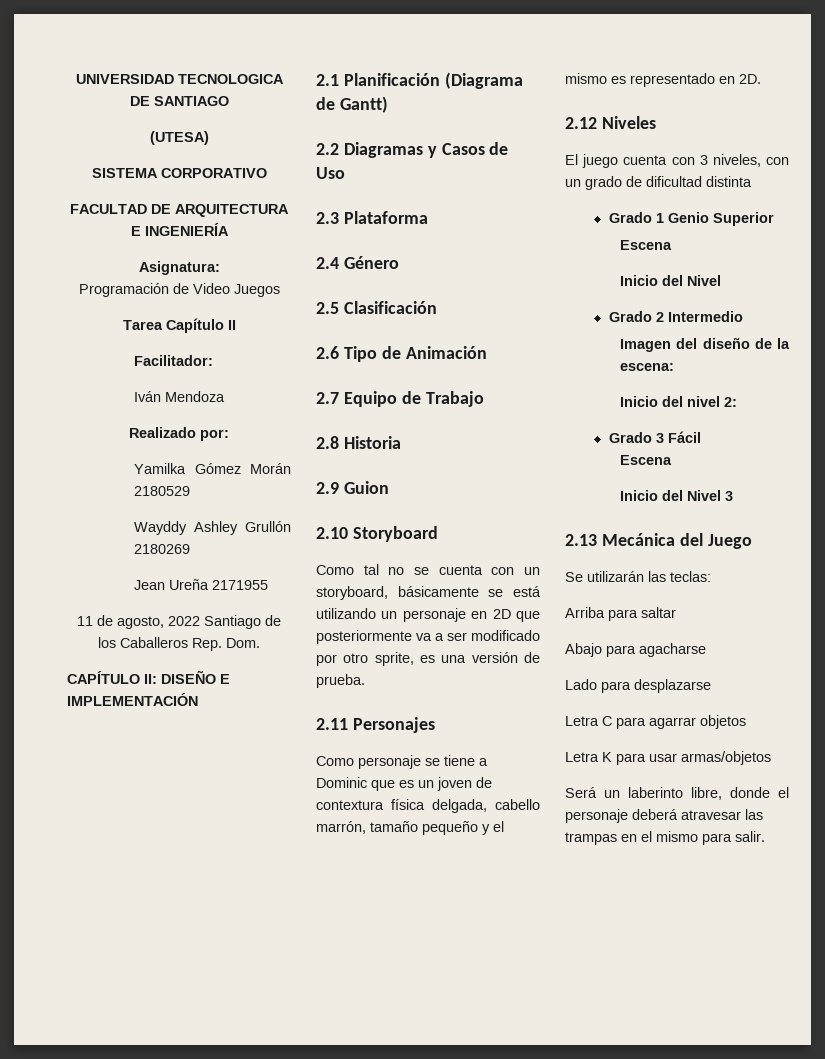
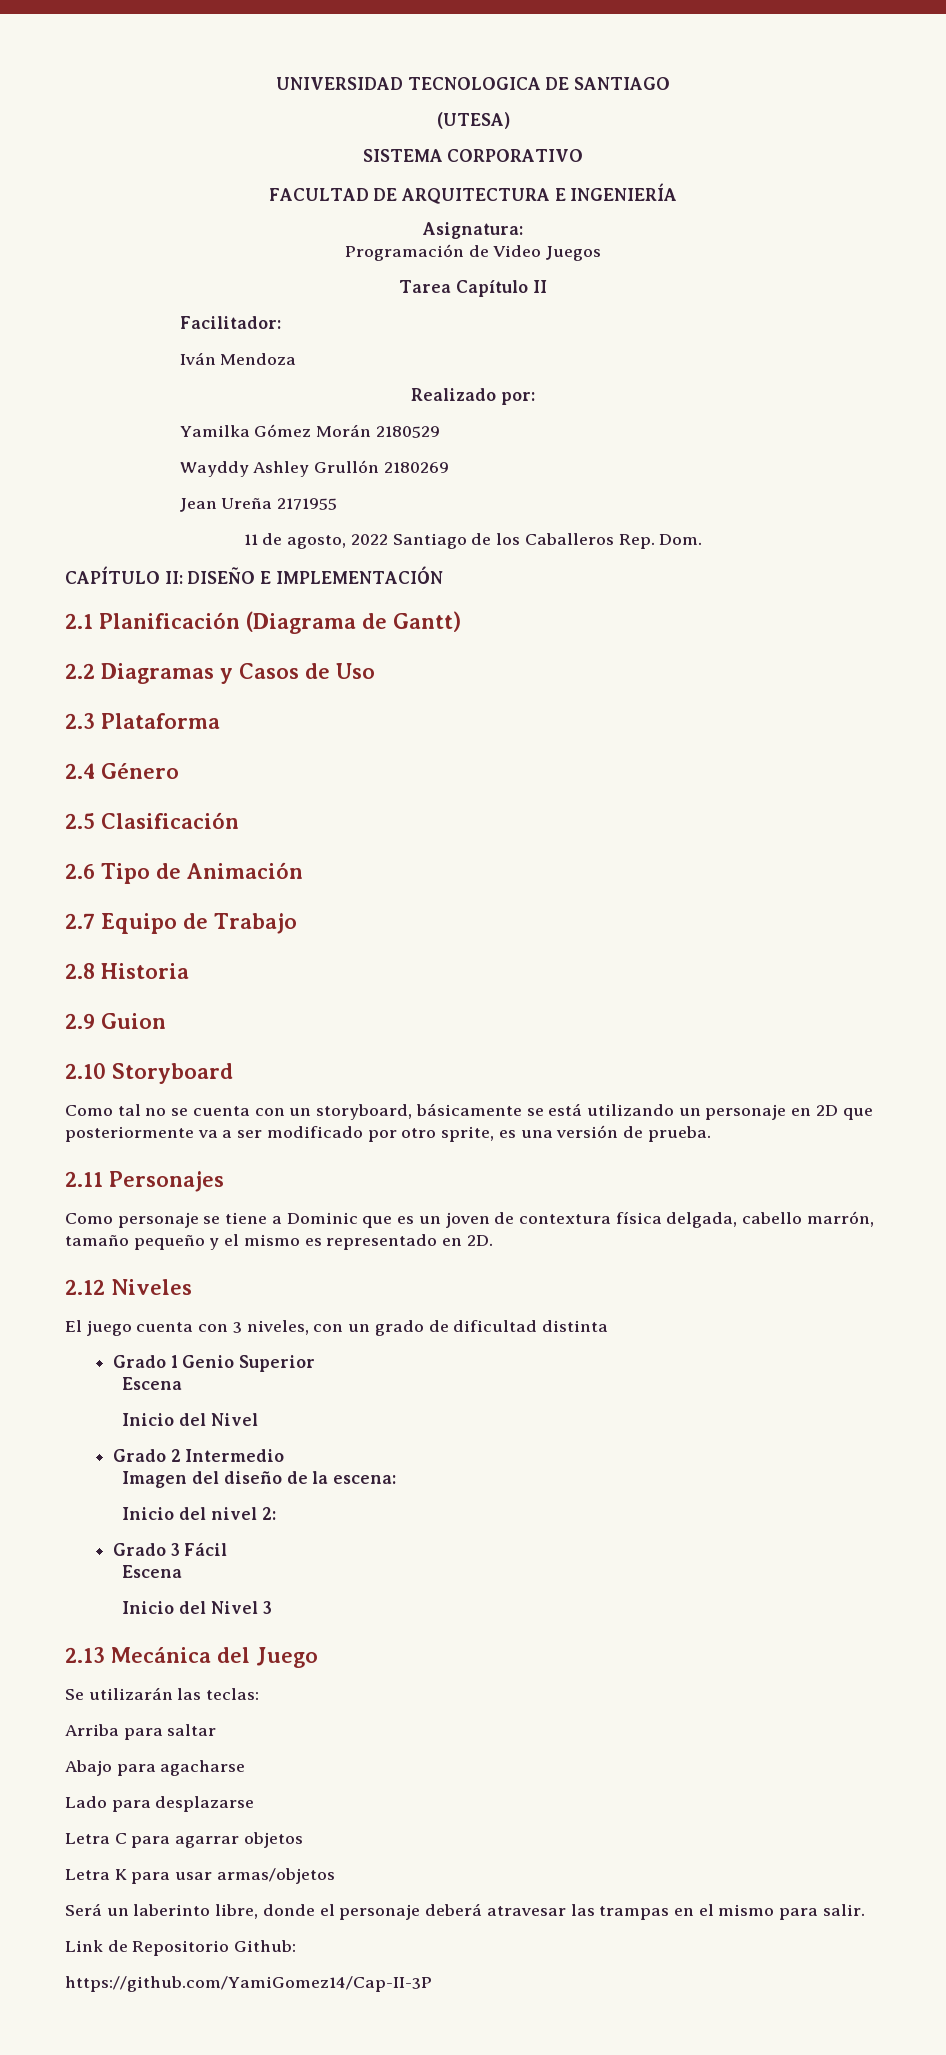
(765, 836) none -> [65,1940,297,1956] [65,1976,432,1992] // Link de Repositorio Github: // https://github.com/YamiGomez14/Cap-II-3P

